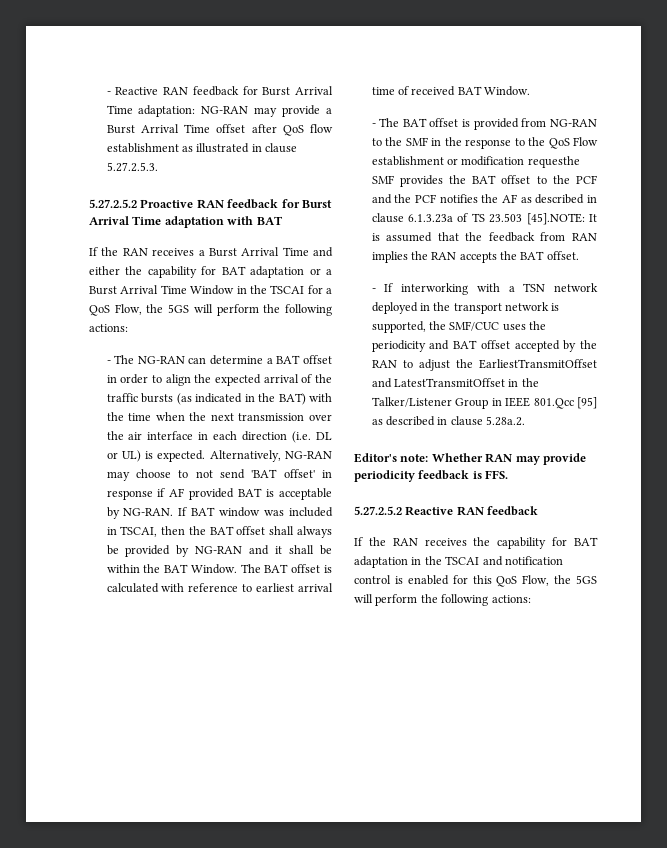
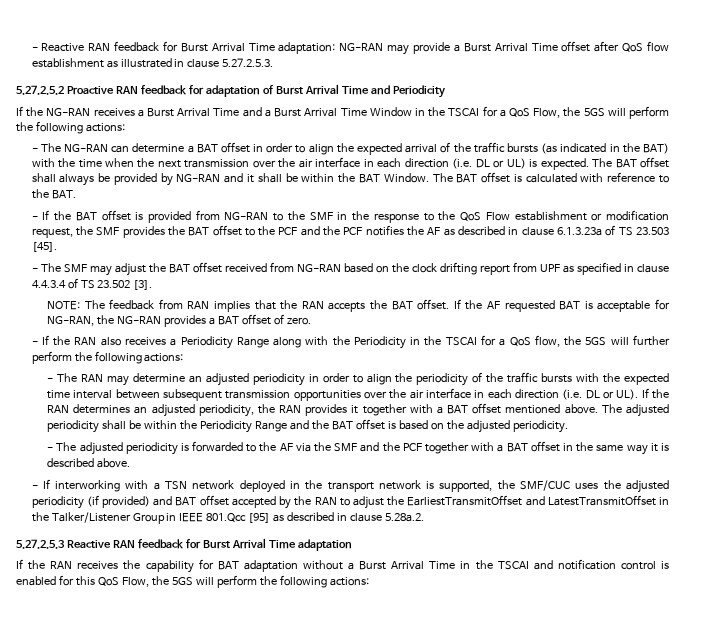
[301,200,332,208] [89,216,283,228] [89,247,148,256] Burst Arrival Time adaptation with BAT // If the RAN -> [205,84,445,98] [16,106,91,117] adaptation of Burst Arrival Time and Periodicity // If the NG-RAN
[89,266,321,278] either the capability for BAT adaptation or -> (262, 112) none
[209,450,332,462] [106,469,332,481] [106,488,332,500] [106,507,333,519] [106,526,206,537] Alternatively, NG-RAN may choose to not send 'BAT offset' in response if AF provided BAT is acceptable by NG-RAN. If BAT window was included in TSCAI, then the -> [592,158,613,167] The
[256,583,333,592] [371,86,531,96] [371,118,400,127] earliest arrival time of received BAT Window. // - The -> [31,189,76,199] [31,210,72,221] the BAT. // - If the
[527,156,580,168] requesthe -> [31,226,93,238] request, the
[526,213,597,225] [371,232,483,242] [45].NOTE: It is assumed that the -> [31,242,57,252] [31,262,670,276] [31,278,153,290] [47,300,105,310] [45]. // - The SMF may adjust the BAT offset received from NG-RAN based on the clock drifting report from UPF as specified in clause 4.4.3.4 of TS 23.502 [3]. // NOTE: The
(408, 257) none -> [254,300,276,310] that
(579, 255) none -> [453,299,670,312] [47,314,311,327] [31,335,671,349] [31,351,184,364] [47,372,670,386] [47,388,669,401] [47,403,670,417] [47,419,568,433] [47,441,669,455] [47,458,131,468] If the AF requested BAT is acceptable for NG-RAN, the NG-RAN provides a BAT offset of zero. // - If the RAN also receives a Periodicity Range along with the Periodicity in the TSCAI for a QoS flow, the 5GS will further perform the following actions: // - The RAN may determine an adjusted periodicity in order to align the periodicity of the traffic bursts with the expected time interval between subsequent transmission opportunities over the air interface in each direction (i.e. DL or UL). If the RAN determines an adjusted periodicity, the RAN provides it together with a BAT offset mentioned above. The adjusted periodicity shall be within the Periodicity Range and the BAT offset is based on the adjusted periodicity. // - The adjusted periodicity is forwarded to the AF via the SMF and the PCF together with a BAT offset in the same way it is described above.
[371,340,426,352] periodicity -> [626,480,670,493] [31,495,150,509] adjusted periodicity (if provided)
[354,453,586,465] [354,470,509,482] [354,506,539,516] Editor's note: Whether RAN may provide periodicity feedback is FFS. // 5.27.2.5.2 Reactive RAN feedback -> [16,538,352,551] 5.27.2.5.3 Reactive RAN feedback for Burst Arrival Time adaptation
(408, 562) none -> [302,560,456,570] without a Burst Arrival Time

